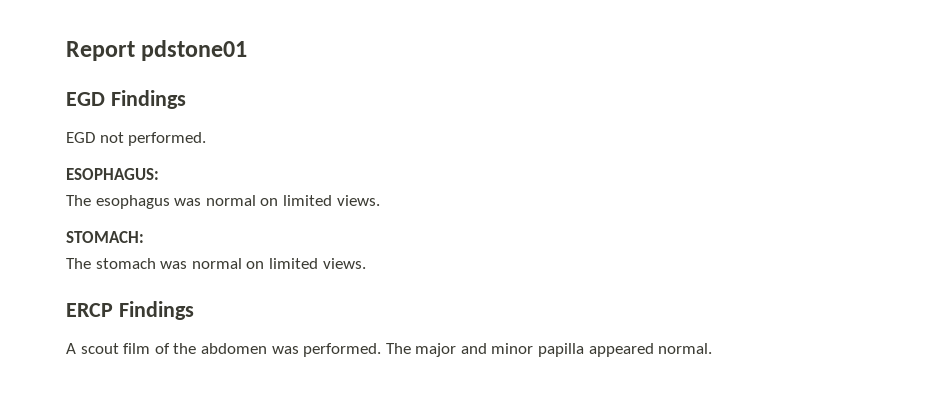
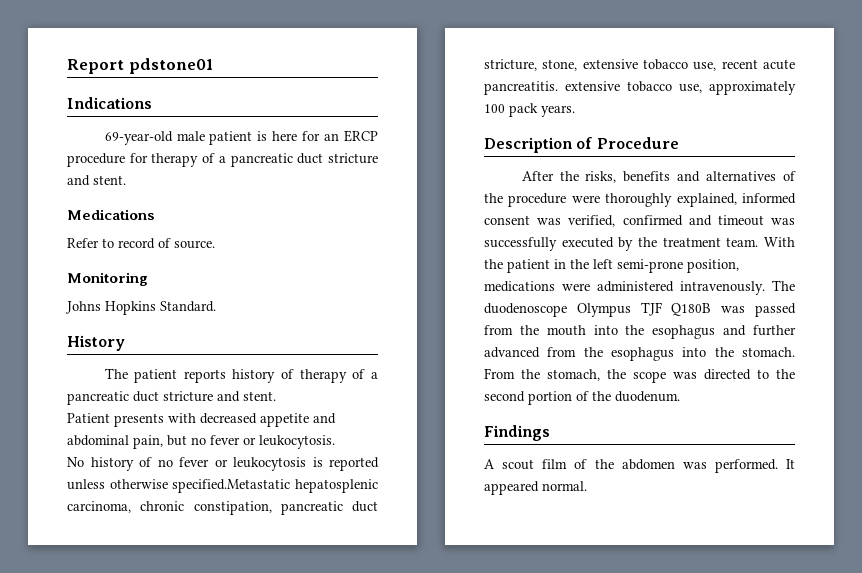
[66,90,186,109] [66,132,207,146] [66,168,159,180] [66,195,380,209] [66,231,144,243] [66,258,366,269] [66,303,113,317] EGD Findings // EGD not performed. // ESOPHAGUS: // The esophagus was normal on limited views. // STOMACH: // The stomach was normal on limited views. // ERCP -> [67,97,152,109] [104,130,378,145] [67,153,379,167] [67,175,126,186] [67,209,154,220] [67,238,215,249] [67,272,148,286] [66,301,216,315] [67,335,125,351] [104,368,378,383] [67,391,276,405] [67,413,336,427] [67,435,335,449] [67,457,379,471] [67,479,378,493] [67,501,378,515] [484,59,795,71] [484,81,796,95] [484,103,575,117] [484,137,679,153] [521,171,796,183] [484,193,796,207] [484,215,795,227] [484,237,795,251] [484,259,739,273] [484,280,795,295] [484,302,796,317] [484,325,796,339] [484,347,795,361] [484,368,795,383] [484,391,680,405] Indications // 69-year-old male patient is here for an ERCP procedure for therapy of a pancreatic duct stricture and stent. // Medications // Refer to record of source. // Monitoring // Johns Hopkins Standard. // History // The patient reports history of therapy of a pancreatic duct stricture and stent. // Patient presents with decreased appetite and abdominal pain, but no fever or leukocytosis. // No history of no fever or leukocytosis is reported unless otherwise specified.Metastatic hepatosplenic carcinoma, chronic constipation, pancreatic duct stricture, stone, extensive tobacco use, recent acute pancreatitis. extensive tobacco use, approximately 100 pack years. // Description of Procedure // After the risks, benefits and alternatives of the procedure were thoroughly explained, informed consent was verified, confirmed and timeout was successfully executed by the treatment team. With the patient in the left semi-prone position, medications were administered intravenously. The duodenoscope Olympus TJF Q180B was passed from the mouth into the esophagus and further advanced from the esophagus into the stomach. From the stomach, the scope was directed to the second portion of the duodenum. //
[385,343,585,357] The major and minor papilla -> [786,459,795,469] It

